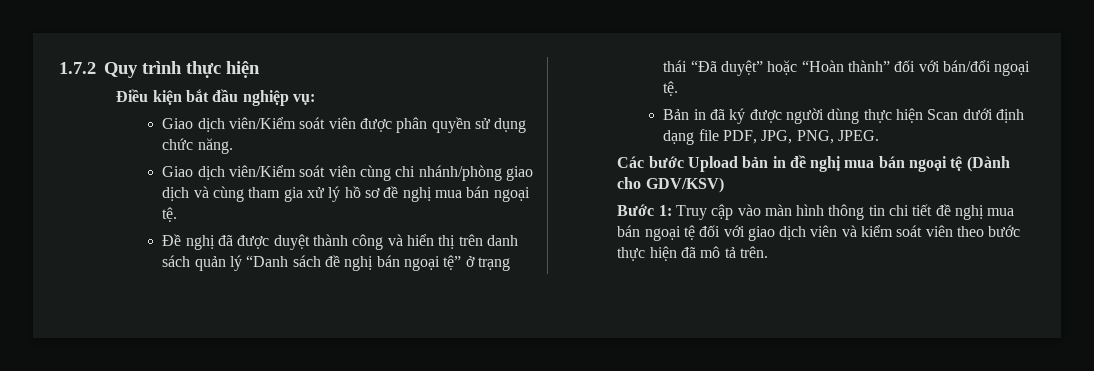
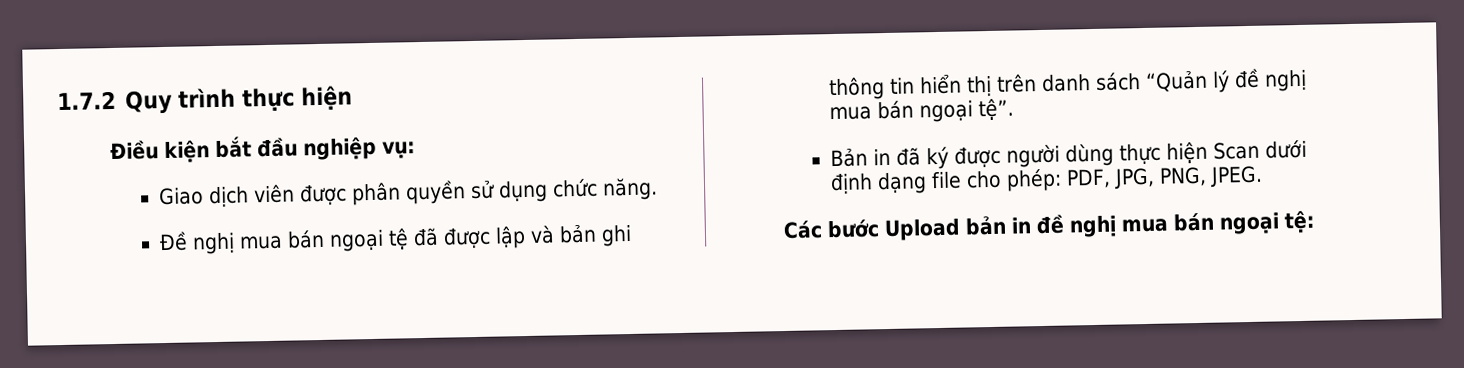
[229,117,326,129] viên/Kiểm soát -> (250, 197) none
[162,165,534,181] [162,186,530,202] [162,207,178,222] [162,234,518,250] [162,255,510,271] [663,60,1031,76] [663,81,679,96] Giao dịch viên/Kiểm soát viên cùng chi nhánh/phòng giao dịch và cùng tham gia xử lý hồ sơ đề nghị mua bán ngoại tệ. // Đề nghị đã được duyệt thành công và hiển thị trên danh sách quản lý “Danh sách đề nghị bán ngoại tệ” ở trạng thái “Đã duyệt” hoặc “Hoàn thành” đối với bán/đổi ngoại tệ. -> [159,223,633,255] [828,68,1308,101] [829,98,1015,123] Đề nghị mua bán ngoại tệ đã được lập và bản ghi thông tin hiển thị trên danh sách “Quản lý đề nghị mua bán ngoại tệ”.
(719, 135) none -> [966,168,1063,192] cho phép:
[950,156,1010,172] [617,177,724,193] [617,204,1015,220] [617,225,1021,241] [617,246,768,261] tệ (Dành cho GDV/KSV) // Bước 1: Truy cập vào màn hình thông tin chi tiết đề nghị mua bán ngoại tệ đối với giao dịch viên và kiểm soát viên theo bước thực hiện đã mô tả trên. -> [1283,210,1316,234] tệ:

